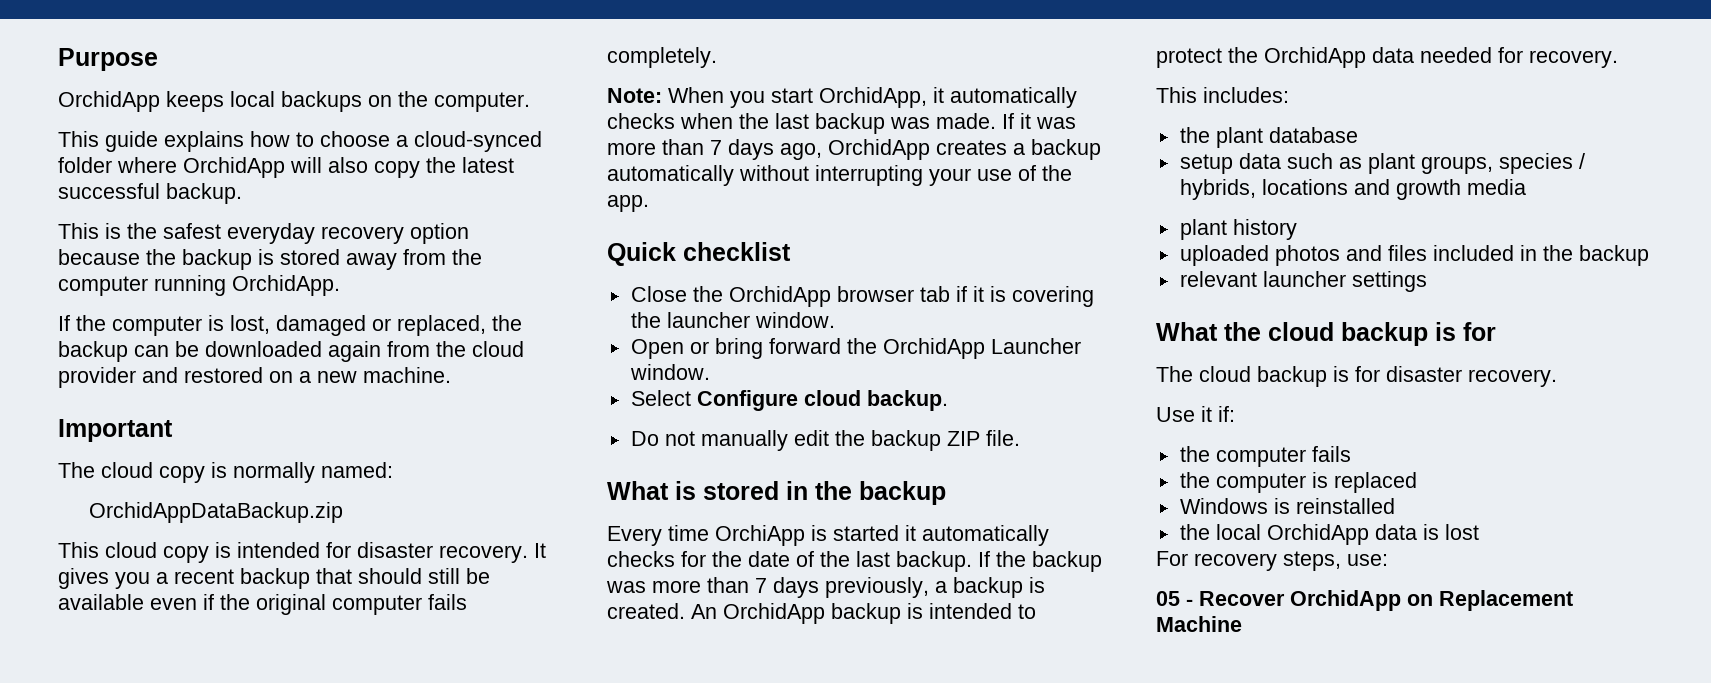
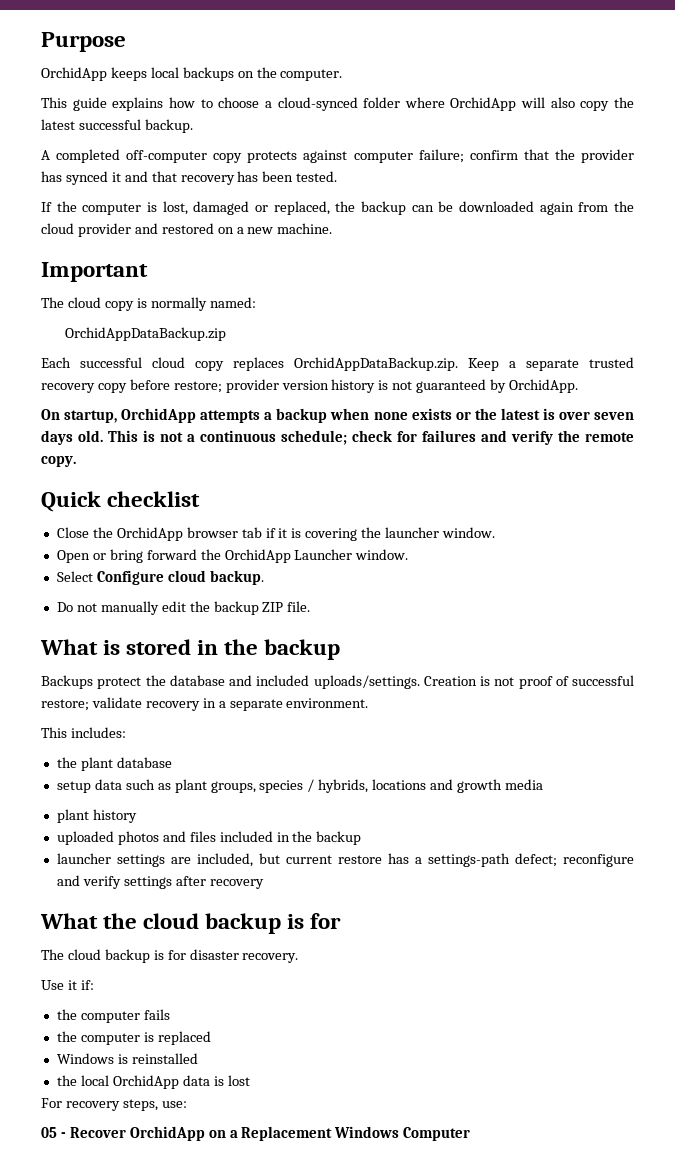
[58,223,469,244] [58,249,482,270] [58,275,340,296] This is the safest everyday recovery option because the backup is stored away from the computer running OrchidApp. -> [41,149,634,163] [41,171,338,185] A completed off-computer copy protects against computer failure; confirm that the provider has synced it and that recovery has been tested.
[58,542,546,563] [58,568,490,589] [58,594,467,615] [607,47,717,68] [607,87,1077,108] [607,113,1076,134] [607,139,1101,160] [607,165,1072,186] [607,195,649,212] This cloud copy is intended for disaster recovery. It gives you a recent backup that should still be available even if the original computer fails completely. // Note: When you start OrchidApp, it automatically checks when the last backup was made. If it was more than 7 days ago, OrchidApp creates a backup automatically without interrupting your use of the app. -> [41,357,634,371] [41,379,579,393] [41,408,634,423] [41,430,634,445] [41,456,76,467] Each successful cloud copy replaces OrchidAppDataBackup.zip. Keep a separate trusted recovery copy before restore; provider version history is not guaranteed by OrchidApp. // On startup, OrchidApp attempts a backup when none exists or the latest is over seven days old. This is not a continuous schedule; check for failures and verify the remote copy.
[607,525,1049,546] [607,551,1102,572] [606,577,1045,598] [607,603,1036,624] [1156,47,1618,68] Every time OrchiApp is started it automatically checks for the date of the last backup. If the backup was more than 7 days previously, a backup is created. An OrchidApp backup is intended to protect the OrchidApp data needed for recovery. -> [41,675,634,689] [41,697,369,711] Backups protect the database and included uploads/settings. Creation is not proof of successful restore; validate recovery in a separate environment.
[1179,271,1257,287] relevant -> (362, 838) none
(1427, 281) none -> [170,853,634,867] [56,875,264,889] are included, but current restore has a settings-path defect; reconfigure and verify settings after recovery
[1439,590,1573,611] [1156,616,1242,632] Replacement Machine -> [229,1126,471,1141] a Replacement Windows Computer

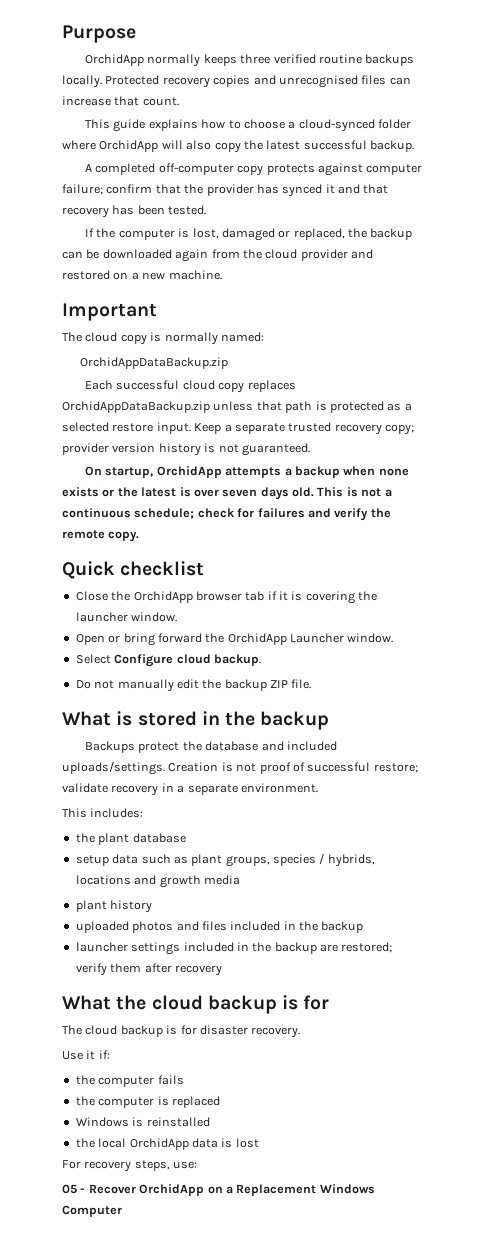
[110,67,343,81] keeps local backups on the computer. -> [147,54,415,67] [62,75,411,88] [62,96,179,106] normally keeps three verified routine backups locally. Protected recovery copies and unrecognised files can increase that count.
[294,357,458,371] OrchidAppDataBackup.zip. -> [62,401,412,413] [62,422,191,434] OrchidAppDataBackup.zip unless that path is protected as a selected restore input.
[97,379,222,393] copy before restore; -> [385,424,414,435] copy;
[416,379,579,393] guaranteed by OrchidApp. -> [241,443,310,456] guaranteed.
[170,853,634,867] [56,875,172,889] are included, but current restore has a settings-path defect; reconfigure and verify settings -> [183,942,393,954] [75,963,142,976] included in the backup are restored; verify them

